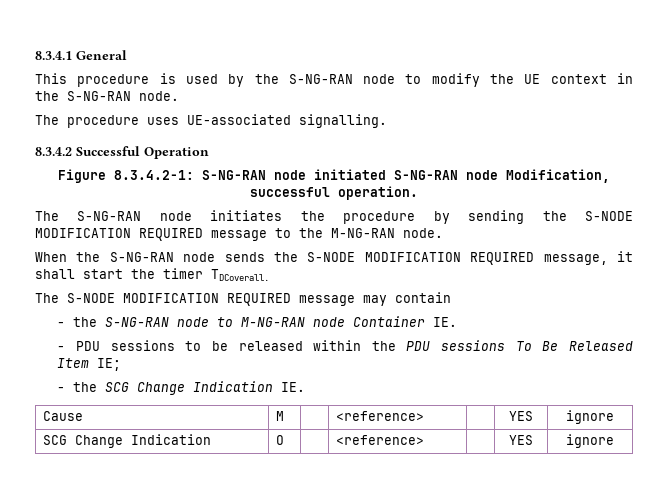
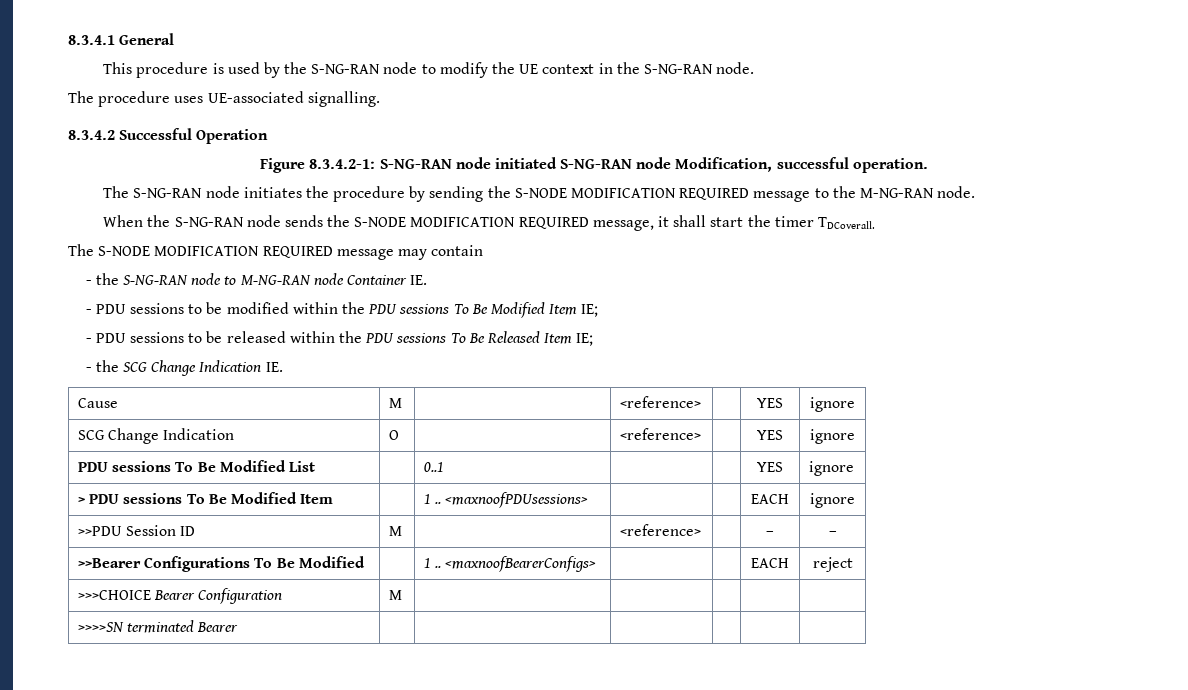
(458, 322) none -> [85,302,599,318] // - PDU sessions to be modified within the PDU sessions To Be Modified Item IE;
(614, 441) none -> [78,460,316,472] [424,462,445,472] [757,462,783,472] [809,461,855,476] [78,492,334,504] [424,492,589,508] [751,494,789,504] [810,493,855,508] [78,525,196,536] [389,526,403,536] [620,524,702,536] [766,531,774,536] [828,531,837,536] [78,556,365,572] [424,556,597,572] [751,558,789,568] [812,557,853,572] [78,588,283,604] [389,590,403,600] [78,620,239,633] // PDU sessions To Be Modified List | | 0..1 | | | YES | ignore // > PDU sessions To Be Modified Item | | 1 .. <maxnoofPDUsessions> | | | EACH | ignore // >>PDU Session ID | M | | <reference> | | – | – // >>Bearer Configurations To Be Modified | | 1 .. <maxnoofBearerConfigs> | | | EACH | reject // >>>CHOICE Bearer Configuration | M | | | | | // >>>>SN terminated Bearer | | | | | |

